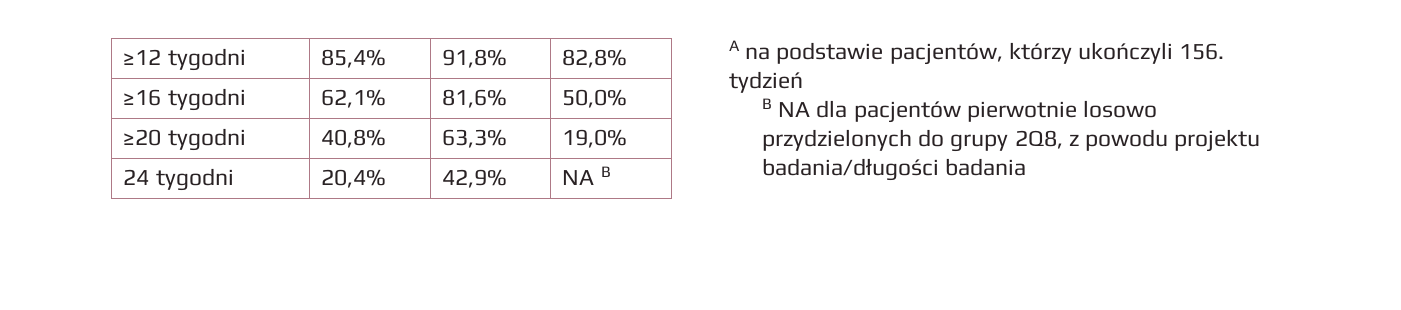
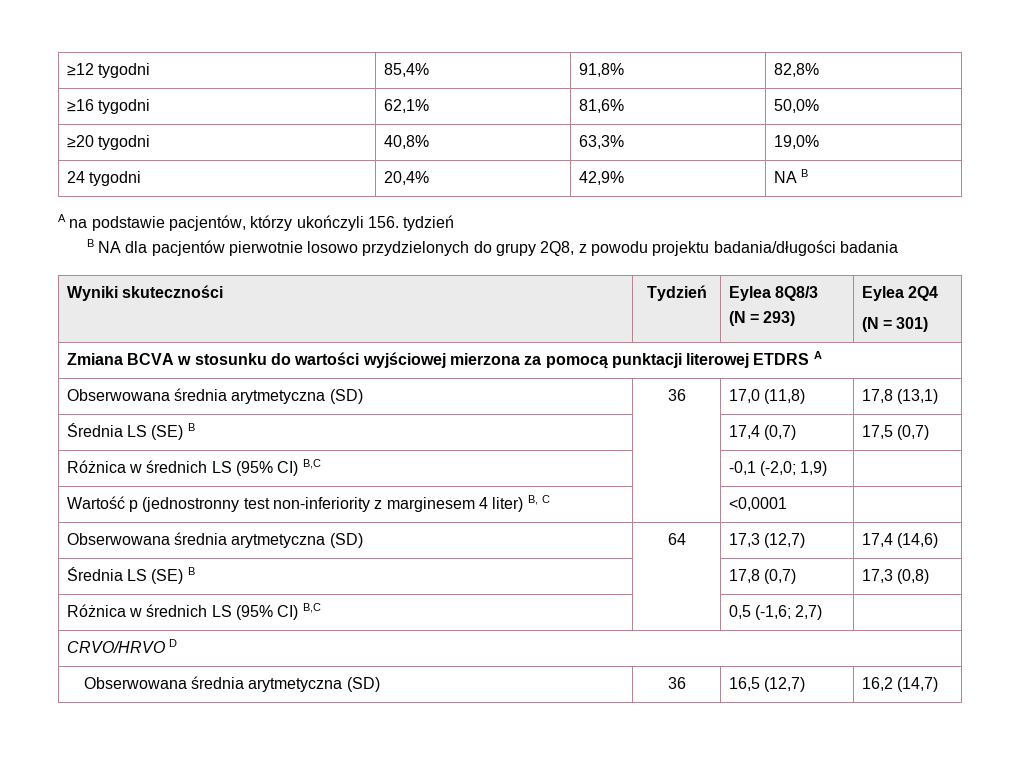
(1027, 167) none -> [66,285,223,301] [646,285,707,301] [728,286,818,301] [728,311,796,326] [861,286,938,301] [861,317,929,332] [66,351,822,369] [66,388,363,404] [667,389,686,401] [728,389,805,404] [861,389,938,404] [66,423,195,440] [728,425,796,440] [861,425,929,440] [66,459,321,476] [728,461,828,476] [66,495,550,512] [728,497,787,511] [66,532,363,548] [667,533,686,545] [728,533,805,548] [861,533,938,548] [66,567,195,584] [728,569,796,584] [861,569,929,584] [66,603,321,620] [728,605,823,620] [66,639,177,653] [83,676,380,692] [667,677,686,689] [728,677,805,692] [861,677,938,692] // Wyniki skuteczności | Tydzień | Eylea 8Q8/3 // (N = 293) | Eylea 2Q4 // (N = 301) // Zmiana BCVA w stosunku do wartości wyjściowej mierzona za pomocą punktacji literowej ETDRS A // Obserwowana średnia arytmetyczna (SD) | 36 | 17,0 (11,8) | 17,8 (13,1) // Średnia LS (SE) B | | 17,4 (0,7) | 17,5 (0,7) // Różnica w średnich LS (95% CI) B,C | | -0,1 (-2,0; 1,9) | // Wartość p (jednostronny test non-inferiority z marginesem 4 liter) B, C | | <0,0001 | // Obserwowana średnia arytmetyczna (SD) | 64 | 17,3 (12,7) | 17,4 (14,6) // Średnia LS (SE) B | | 17,8 (0,7) | 17,3 (0,8) // Różnica w średnich LS (95% CI) B,C | | 0,5 (-1,6; 2,7) | // CRVO/HRVO D // Obserwowana średnia arytmetyczna (SD) | 36 | 16,5 (12,7) | 16,2 (14,7)

